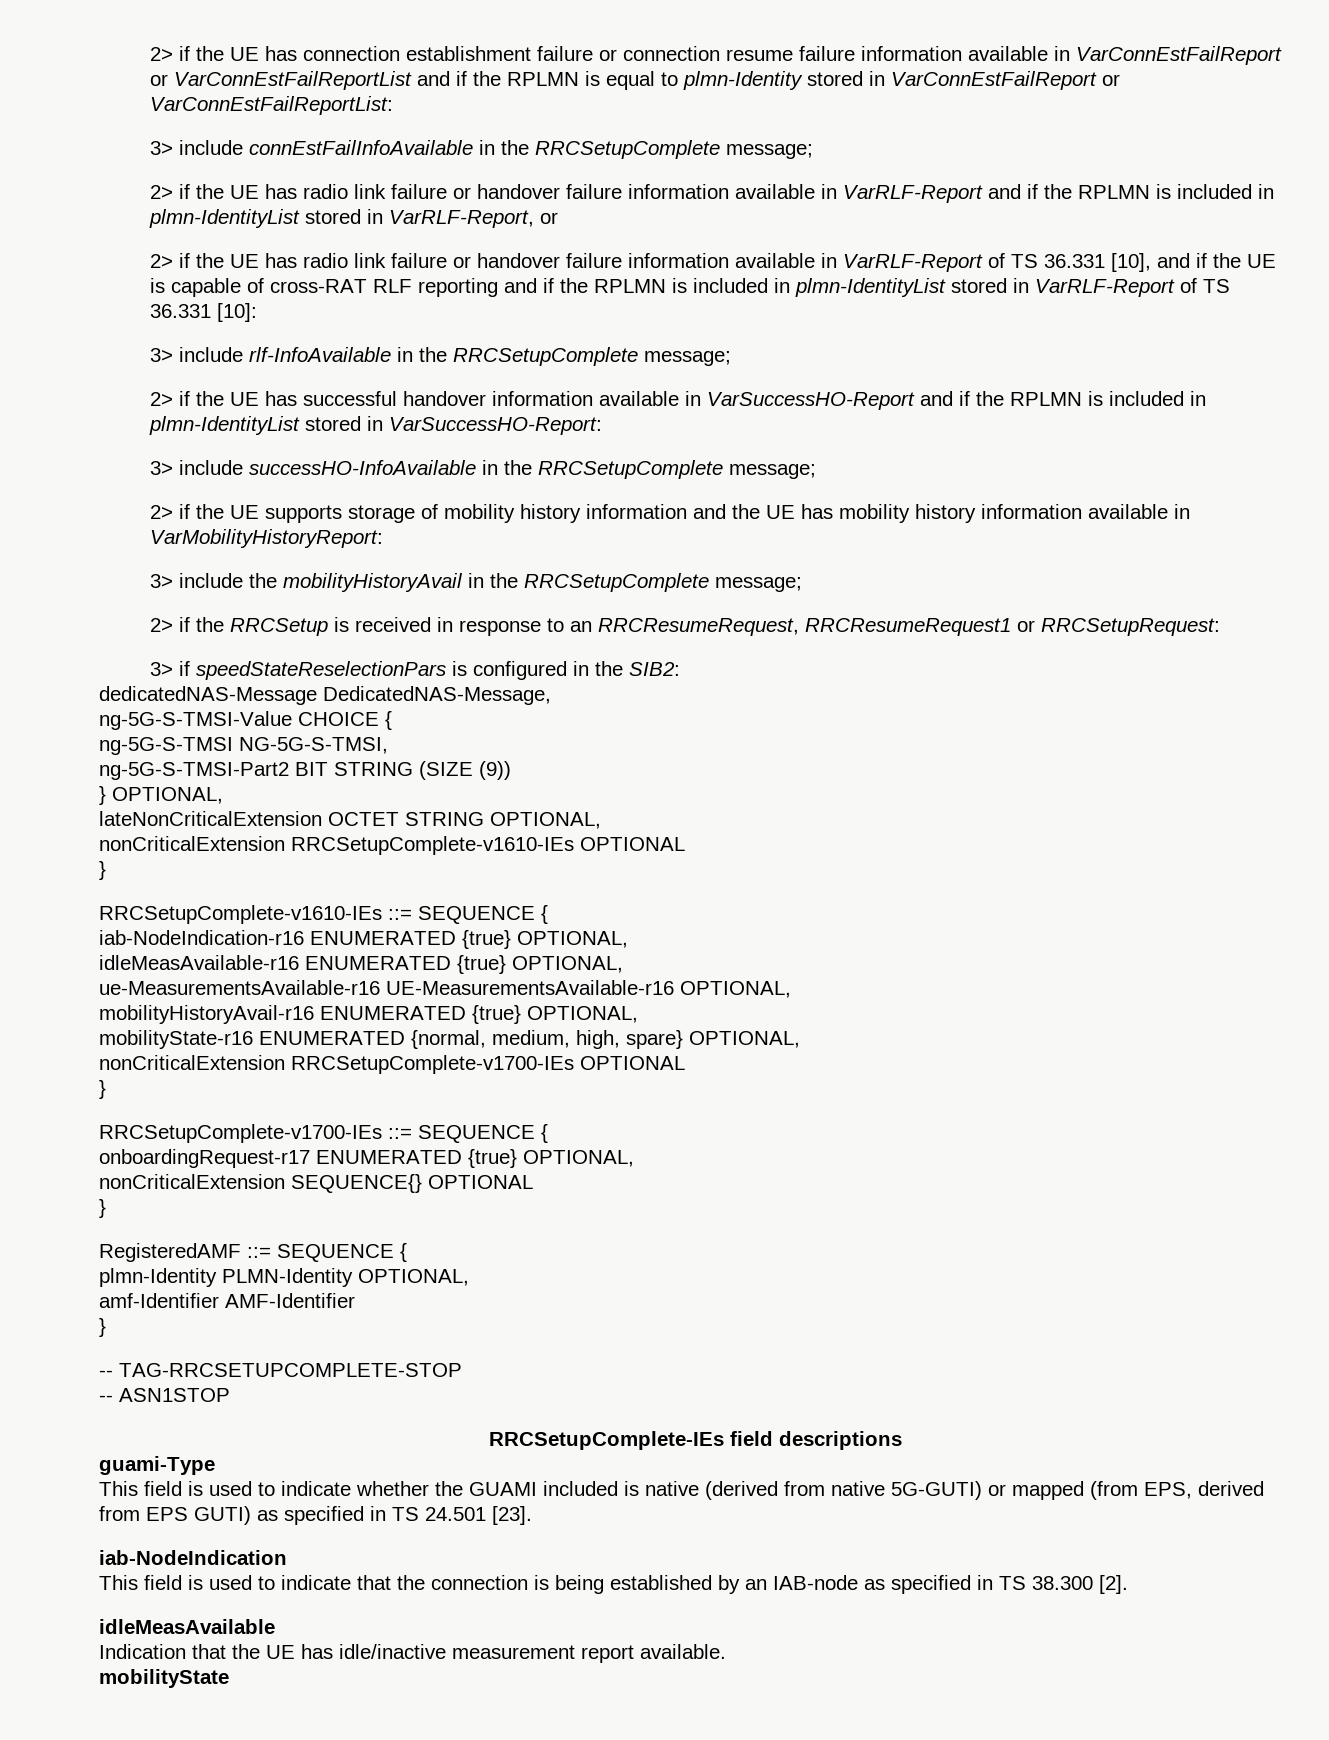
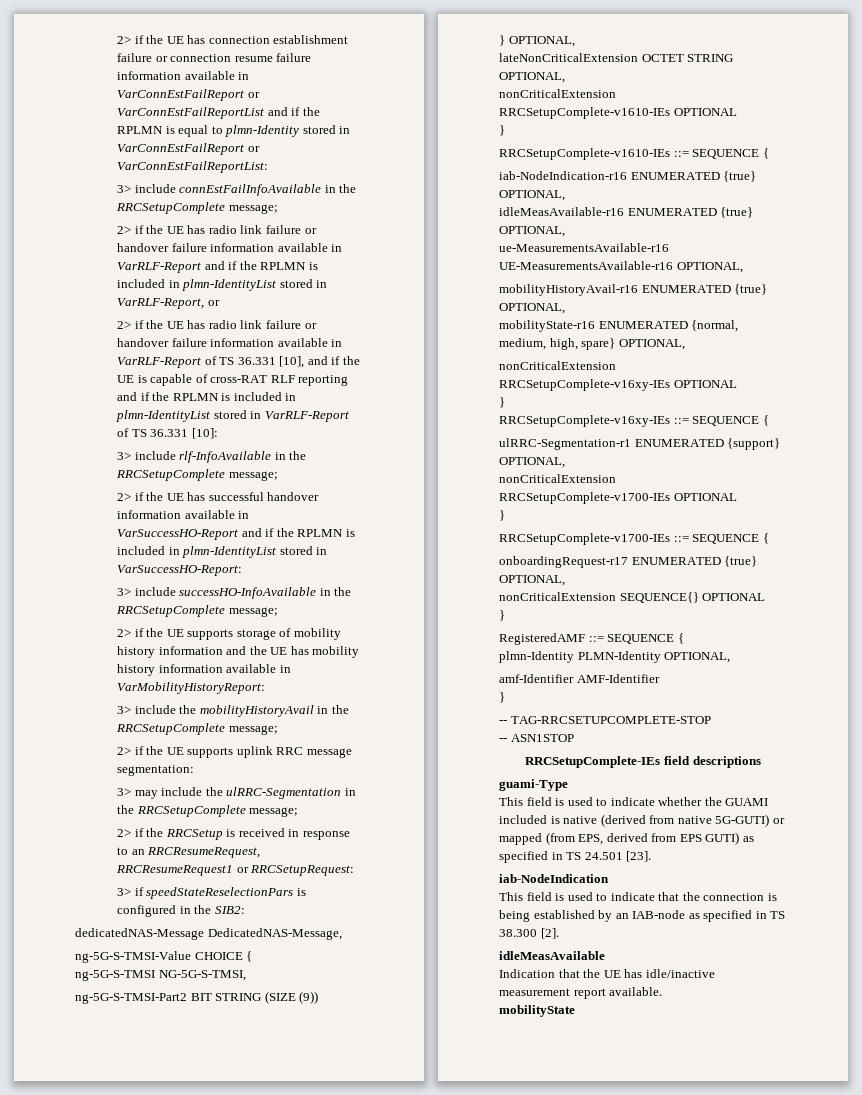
(802, 584) none -> [117,746,353,758] [117,765,195,776] [117,787,356,799] [117,805,299,817] // 2> if the UE supports uplink RRC message segmentation: // 3> may include the ulRRC-Segmentation in the RRCSetupComplete message;
(800, 1039) none -> [499,361,616,370] [499,379,737,391] [499,397,505,408] [499,415,769,427] [499,438,781,450] [499,457,565,468] // nonCriticalExtension RRCSetupComplete-v16xy-IEs OPTIONAL // } // RRCSetupComplete-v16xy-IEs ::= SEQUENCE { // ulRRC-Segmentation-r1 ENUMERATED {support} OPTIONAL,

